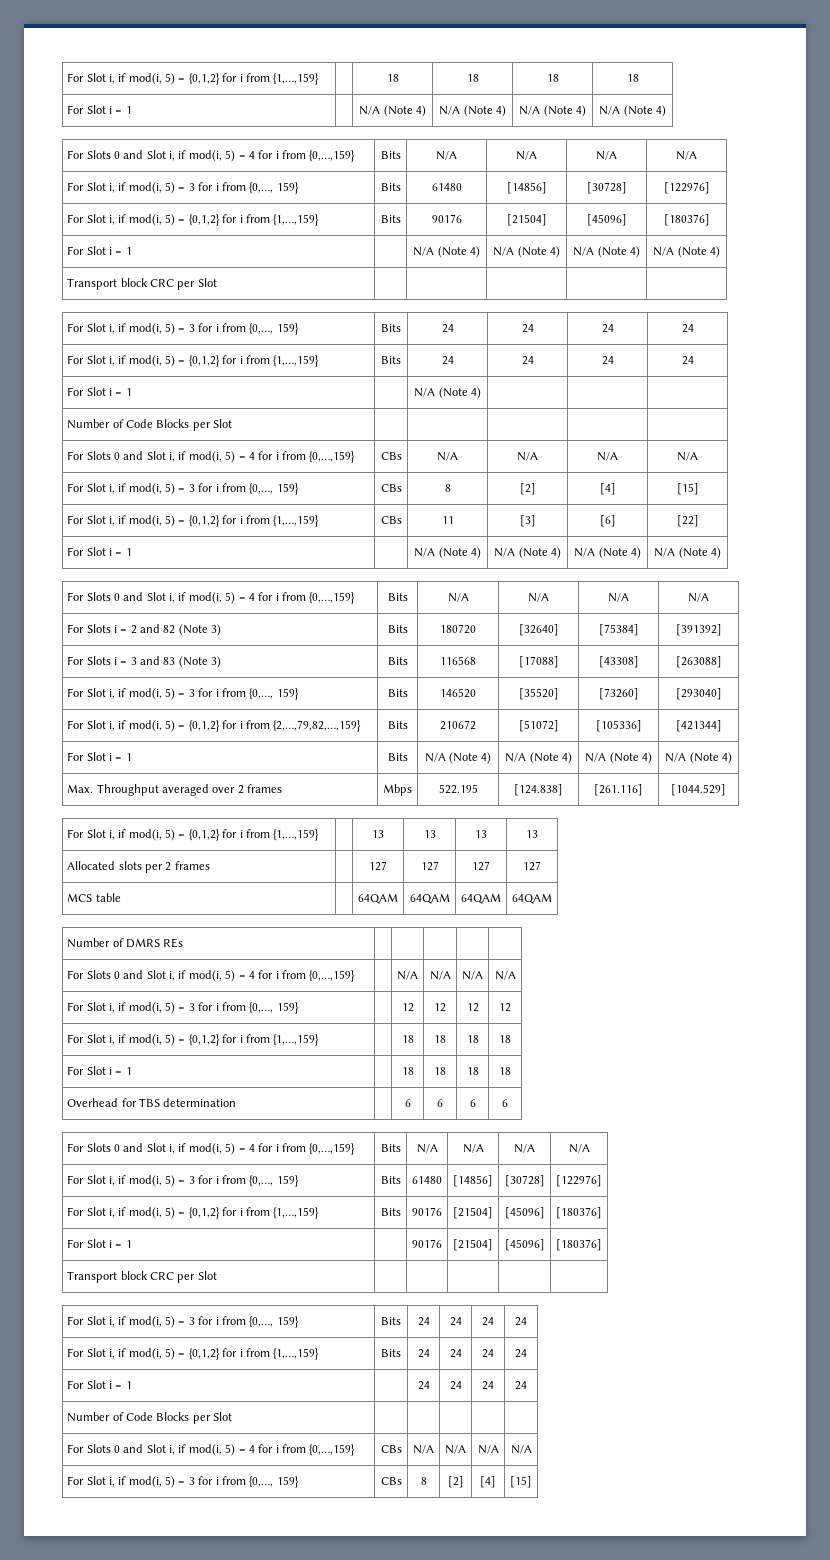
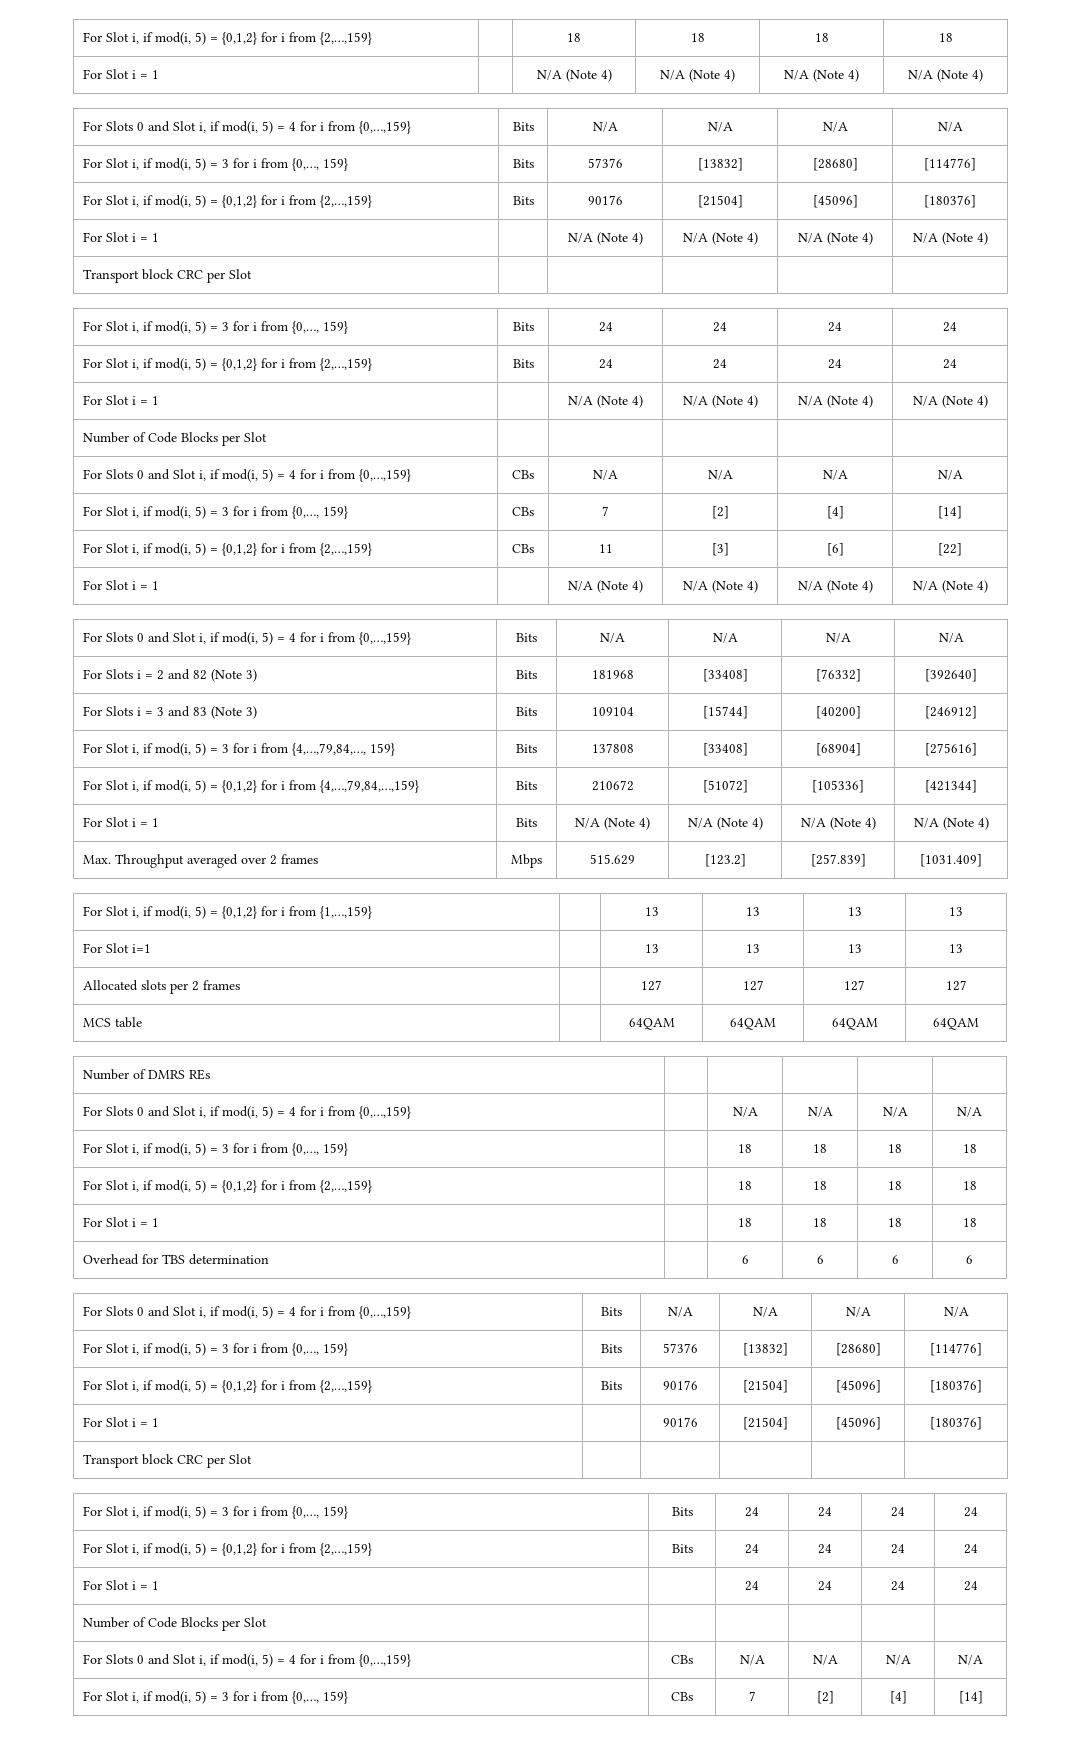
[273,73,320,85] {1,…,159} -> [319,32,372,45] {2,…,159}
[431,183,462,191] [506,182,547,194] [586,182,627,194] [663,182,710,194] 61480 | [14856] | [30728] | [122976] -> [587,158,623,168] [697,158,743,171] [812,158,858,171] [924,158,976,171] 57376 | [13832] | [28680] | [114776]
[273,214,320,226] {1,…,159} -> [319,195,372,208] {2,…,159}
[273,355,320,367] {1,…,159} -> [319,358,372,371] {2,…,159}
(481, 393) | | -> [682,395,758,408] [797,395,873,408] [912,395,988,408] N/A (Note 4) | N/A (Note 4) | N/A (Note 4)
[444,484,451,492] [519,483,536,495] [599,483,616,495] [676,483,699,495] 8 | [2] | [4] | [15] -> [602,506,609,516] [711,506,729,519] [826,506,844,519] [938,506,962,519] 7 | [2] | [4] | [14]
[273,515,320,527] {1,…,159} -> [319,543,372,556] {2,…,159}
[440,624,476,634] [518,624,559,636] [598,624,639,636] [675,624,722,636] 180720 | [32640] | [75384] | [391392] -> [591,670,634,679] [702,669,748,682] [815,669,861,682] [925,669,977,682] 181968 | [33408] | [76332] | [392640]
[440,656,476,665] [518,656,559,668] [598,656,639,668] [675,656,722,668] 116568 | [17088] | [43308] | [263088] -> [591,707,634,716] [702,706,748,719] [815,706,861,719] [925,706,977,719] 109104 | [15744] | [40200] | [246912]
[249,688,299,700] [387,689,408,697] [440,688,476,698] [518,688,559,700] [598,688,639,700] [675,688,722,700] {0,…, 159} | Bits | 146520 | [35520] | [73260] | [293040] -> [291,743,395,756] [516,744,537,753] [591,743,634,753] [702,743,748,756] [815,743,861,756] [925,743,977,756] {4,…,79,84,…, 159} | Bits | 137808 | [33408] | [68904] | [275616]
[273,720,362,732] {2,…,79,82,…,159} -> [319,780,419,793] {4,…,79,84,…,159}
[438,784,478,794] [514,784,563,796] [594,784,643,796] [671,784,726,796] 522.195 | [124.838] | [261.116] | [1044.529] -> [590,854,635,865] [704,854,746,867] [810,854,866,867] [920,854,982,867] 515.629 | [123.2] | [257.839] | [1031.409]
(538, 834) none -> [82,943,151,953] [644,944,659,953] [746,944,760,953] [847,944,862,953] [949,944,963,953] // For Slot i=1 | | 13 | 13 | 13 | 13
[401,1003,414,1012] [434,1003,446,1012] [466,1003,479,1012] [499,1003,511,1012] 12 | 12 | 12 | 12 -> [738,1144,752,1153] [813,1144,827,1153] [888,1144,902,1153] [962,1144,977,1153] 18 | 18 | 18 | 18
[273,1034,320,1046] {1,…,159} -> [319,1180,372,1193] {2,…,159}
[412,1176,442,1184] [453,1175,493,1187] [504,1175,545,1187] [556,1175,602,1187] 61480 | [14856] | [30728] | [122976] -> [662,1343,698,1353] [743,1343,788,1356] [835,1343,881,1356] [930,1343,982,1356] 57376 | [13832] | [28680] | [114776]
[273,1207,320,1219] {1,…,159} -> [319,1380,372,1393] {2,…,159}
[273,1348,320,1360] {1,…,159} -> [319,1543,372,1556] {2,…,159}
[420,1477,427,1485] [447,1476,464,1488] [480,1476,496,1488] [510,1476,532,1488] 8 | [2] | [4] | [15] -> [748,1691,756,1701] [816,1691,834,1704] [889,1691,907,1704] [958,1691,983,1704] 7 | [2] | [4] | [14]

